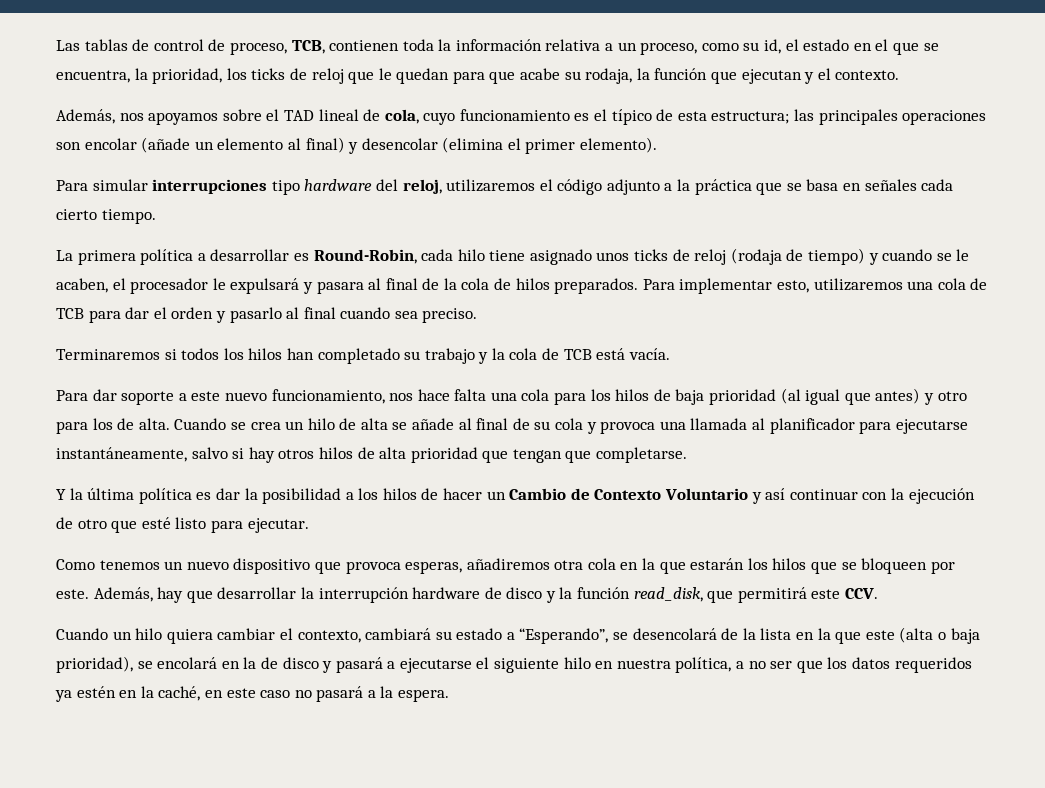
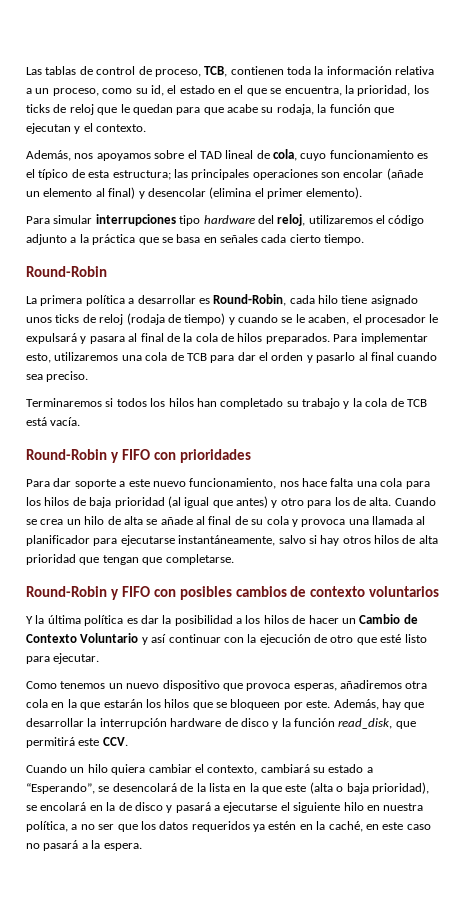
(156, 216) none -> [26,266,107,277] // Round-Robin
(670, 354) none -> [26,449,251,463] // Round-Robin y FIFO con prioridades
(688, 455) none -> [26,586,440,600] // Round-Robin y FIFO con posibles cambios de contexto voluntarios

